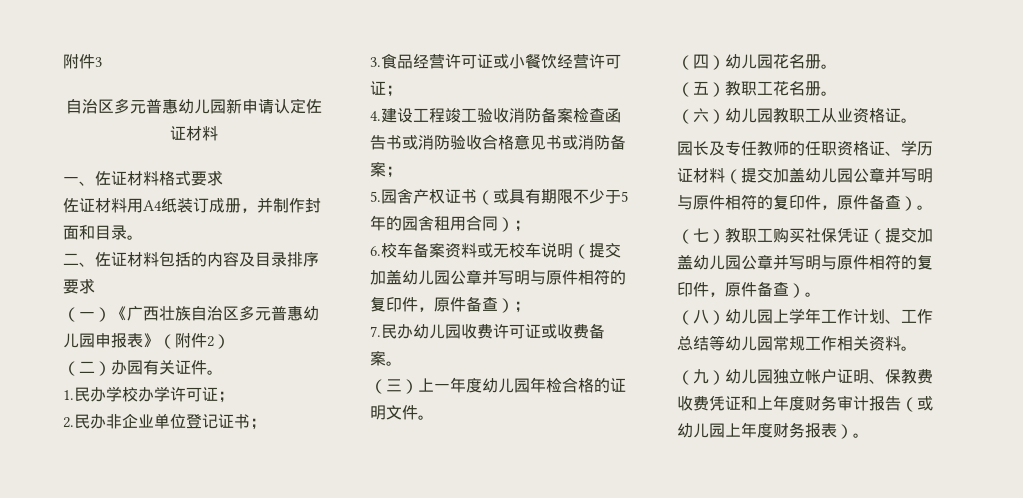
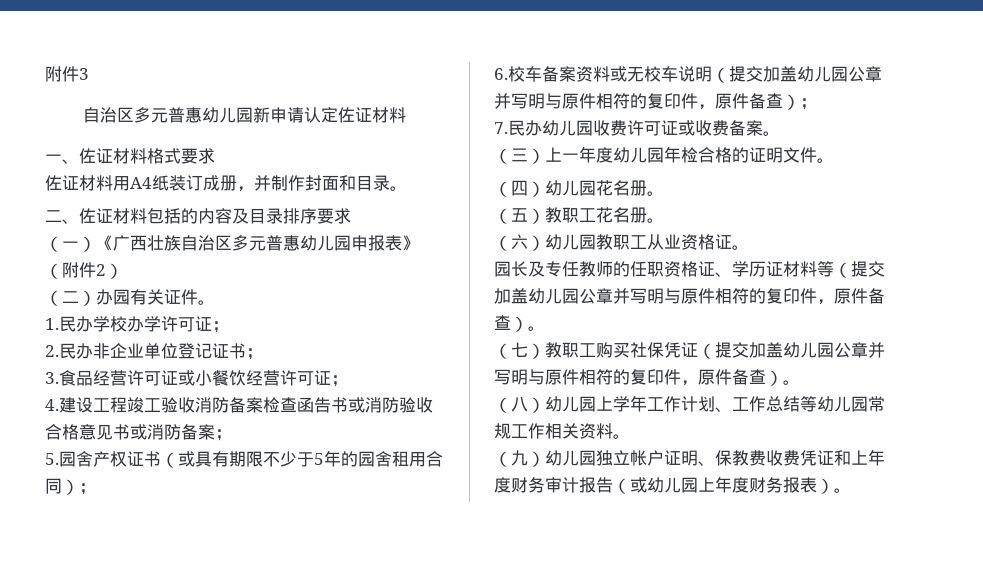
(725, 175) none -> [817,261,834,277] 等

